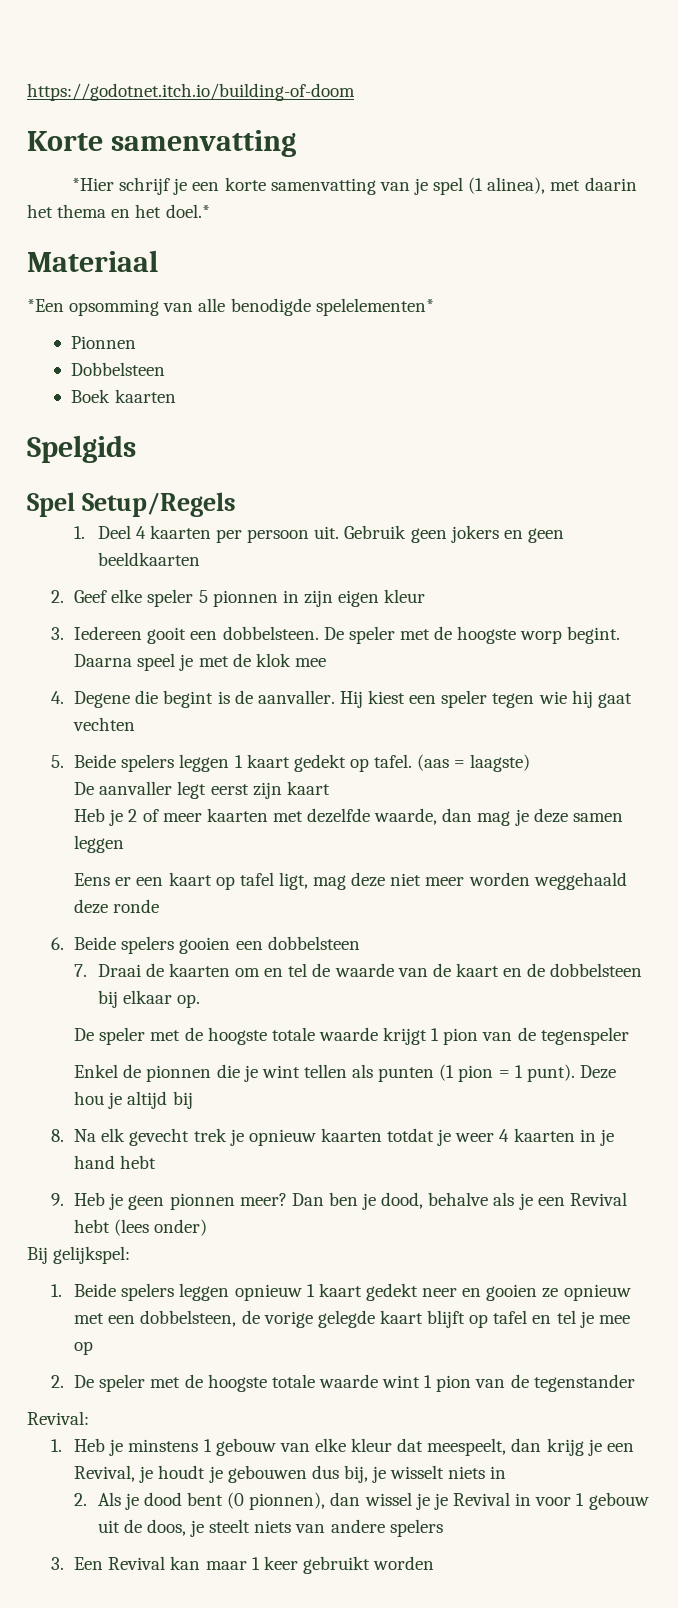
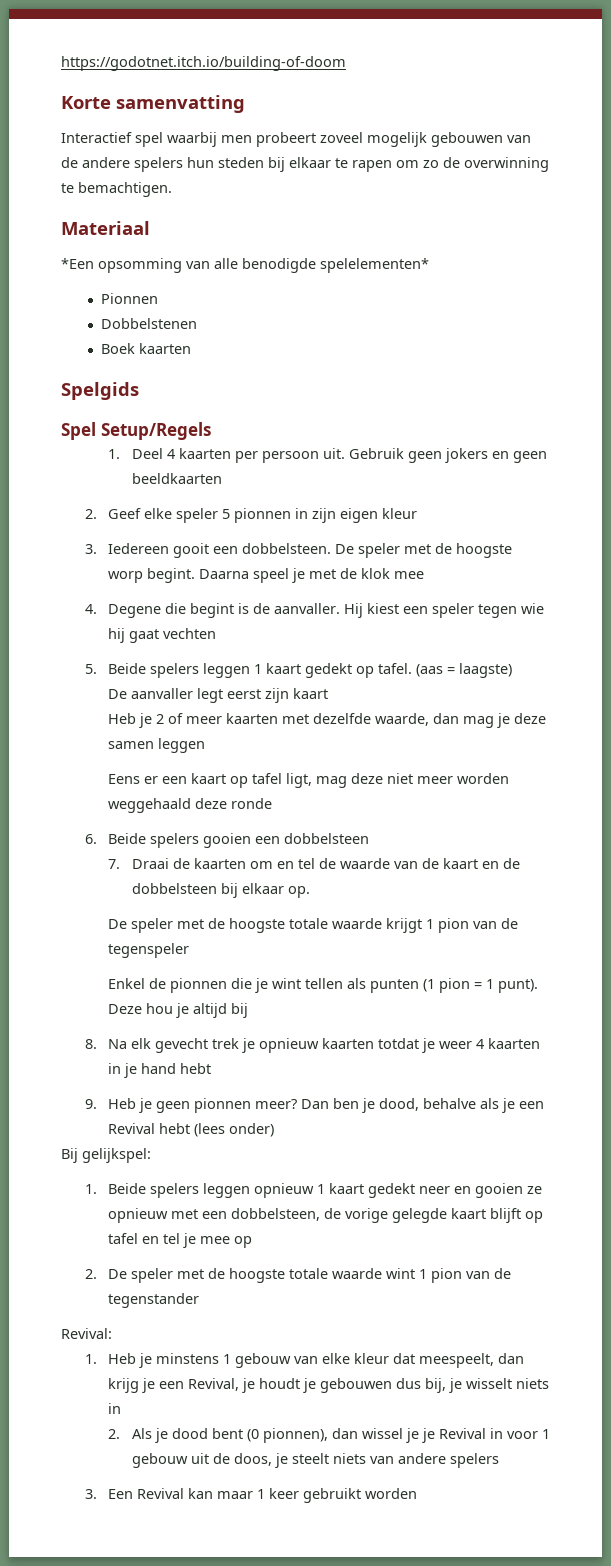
[71,177,637,195] [27,204,210,218] *Hier schrijf je een korte samenvatting van je spel (1 alinea), met daarin het thema en het doel.* -> [61,132,531,147] [61,157,549,172] [61,182,172,197] Interactief spel waarbij men probeert zoveel mogelijk gebouwen van de andere spelers hun steden bij elkaar te rapen om zo de overwinning te bemachtigen.
[71,362,166,376] Dobbelsteen -> [100,318,197,329] Dobbelstenen

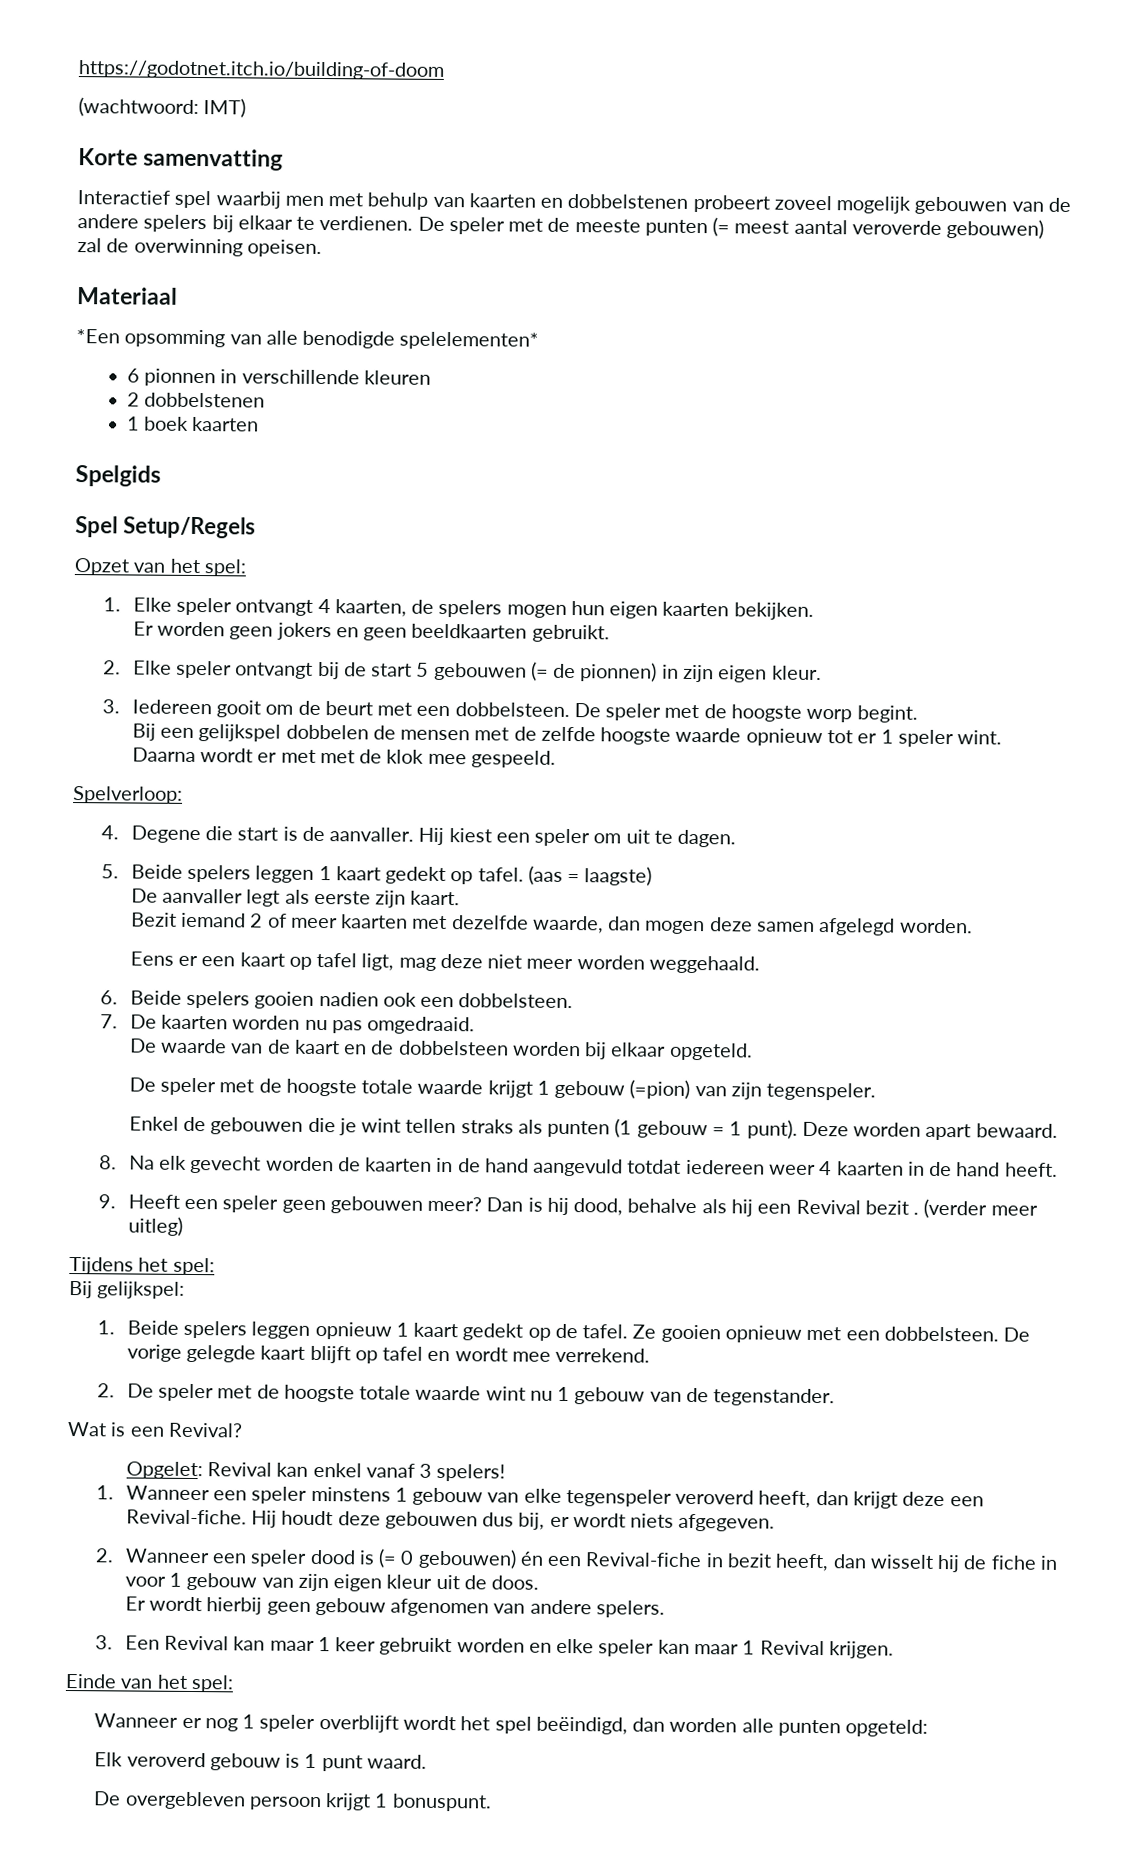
(346, 63) none -> [78,97,247,118] // (wachtwoord: IMT)
(252, 139) none -> [328,192,689,210] met behulp van kaarten en dobbelstenen
[187,157,264,168] hun steden -> (208, 223) none
[352,157,549,172] [61,182,172,197] rapen om zo de overwinning te bemachtigen. -> [319,215,1045,239] [77,238,322,257] verdienen. De speler met de meeste punten (= meest aantal veroverde gebouwen) zal de overwinning opeisen.
[100,293,158,304] [100,318,197,329] [100,343,191,354] [61,382,139,400] [61,422,211,440] [108,448,404,463] Pionnen // Dobbelstenen // Boek kaarten // Spelgids // Spel Setup/Regels // 1. Deel 4 kaarten per persoon uit. Gebruik -> [126,368,431,387] [126,392,266,408] [126,416,260,432] [75,465,161,487] [75,516,256,539] [74,558,246,577] [103,597,814,620] [132,621,226,637] 6 pionnen in verschillende kleuren // 2 dobbelstenen // 1 boek kaarten // Spelgids // Spel Setup/Regels // Opzet van het spel: // 1. Elke speler ontvangt 4 kaarten, de spelers mogen hun eigen kaarten bekijken. // Er worden
[84,508,292,523] // 2. Geef elke speler 5 pionnen -> [531,624,610,643] [103,660,658,682] gebruikt. // 2. Elke speler ontvangt bij de start 5 gebouwen (= de pionnen)
[382,508,418,519] kleur -> [771,665,822,681] kleur.
(210, 550) none -> [265,700,413,716] om de beurt met
[199,568,306,583] Daarna speel je -> [131,723,1003,748] [131,747,316,763] // Bij een gelijkspel dobbelen de mensen met de zelfde hoogste waarde opnieuw tot er 1 speler wint. Daarna wordt er met
(425, 575) none -> [470,750,556,768] [73,786,183,804] gespeeld. // Spelverloop:
[190,603,235,618] begint -> [237,827,279,841] start
[478,603,545,618] [108,628,217,643] tegen wie hij gaat vechten -> [593,829,737,848] om uit te dagen.
[227,688,329,703] [108,713,153,728] eerst zijn kaart // Heb je -> [284,889,461,908] [130,912,247,928] als eerste zijn kaart. // Bezit iemand
[463,713,547,728] [108,738,206,753] mag je deze samen leggen -> [645,917,973,936] mogen deze samen afgelegd worden.
[108,798,273,813] weggehaald deze ronde -> [649,955,761,974] weggehaald.
[255,833,370,844] [108,858,336,869] een dobbelsteen // 7. Draai de kaarten om en tel de -> [318,991,574,1009] [100,1014,476,1035] [129,1038,157,1053] nadien ook een dobbelsteen. // 7. De kaarten worden nu pas omgedraaid. // De
[220,883,310,898] bij elkaar op. -> [512,1041,753,1061] worden bij elkaar opgeteld.
[438,918,519,933] [108,943,190,958] pion van de tegenspeler -> [554,1079,877,1101] gebouw (=pion) van zijn tegenspeler.
[170,978,228,993] pionnen -> [210,1117,304,1135] gebouwen
(344, 983) none -> [460,1119,514,1134] straks
[439,978,471,993] pion -> [636,1120,708,1139] gebouw
[146,1003,249,1018] hou je altijd bij -> [853,1122,1058,1141] worden apart bewaard.
[212,1038,541,1053] [108,1063,212,1078] [84,1098,376,1113] trek je opnieuw kaarten totdat je weer 4 kaarten in je hand hebt // 9. Heb je geen pionnen meer? Dan ben je -> [265,1156,1058,1177] [98,1194,569,1216] worden de kaarten in de hand aangevuld totdat iedereen weer 4 kaarten in de hand heeft. // 9. Heeft een speler geen gebouwen meer? Dan is hij
[502,1098,516,1113] je -> [731,1199,754,1217] hij
[159,1123,275,1137] hebt (lees onder) -> [864,1198,1038,1219] [127,1216,183,1236] [69,1257,215,1276] bezit . (verder meer uitleg) // Tijdens het spel:
[419,1183,543,1198] neer en gooien ze -> [527,1323,721,1343] op de tafel. Ze gooien
[231,1208,342,1221] dobbelsteen, de -> [883,1326,1031,1342] dobbelsteen. De
[163,1233,253,1248] tel je mee op -> [454,1347,651,1363] wordt mee verrekend.
[419,1268,512,1283] [108,1293,200,1308] [61,1328,112,1339] [84,1353,153,1368] 1 pion van de tegenstander // Revival: // 1. Heb je -> [529,1386,836,1407] [67,1421,243,1438] [125,1461,506,1482] [96,1485,308,1504] nu 1 gebouw van de tegenstander. // Wat is een Revival? // Opgelet: Revival kan enkel vanaf 3 spelers! // 1. Wanneer een speler
[354,1353,525,1368] [108,1378,550,1393] [108,1403,122,1414] [108,1428,550,1443] [131,1453,366,1468] kleur dat meespeelt, dan krijg je een Revival, je houdt je gebouwen dus bij, je wisselt niets in // 2. Als je dood bent (0 pionnen), dan wissel je je Revival in voor 1 gebouw uit de doos, je steelt niets -> [565,1488,984,1509] [125,1509,776,1532] [95,1548,1058,1573] [124,1572,540,1592] [124,1596,490,1617] tegenspeler veroverd heeft, dan krijgt deze een Revival-fiche. Hij houdt deze gebouwen dus bij, er wordt niets afgegeven. // 2. Wanneer een speler dood is (= 0 gebouwen) én een Revival-fiche in bezit heeft, dan wisselt hij de fiche in voor 1 gebouw van zijn eigen kleur uit de doos. // Er wordt hierbij geen gebouw afgenomen
[449,1453,499,1468] spelers -> [595,1600,665,1618] spelers.
(418, 1493) none -> [528,1638,894,1659] [65,1673,234,1693] [94,1713,929,1737] [94,1752,428,1772] [93,1791,492,1812] en elke speler kan maar 1 Revival krijgen. // Einde van het spel: // Wanneer er nog 1 speler overblijft wordt het spel beëindigd, dan worden alle punten opgeteld: // Elk veroverd gebouw is 1 punt waard. // De overgebleven persoon krijgt 1 bonuspunt.

